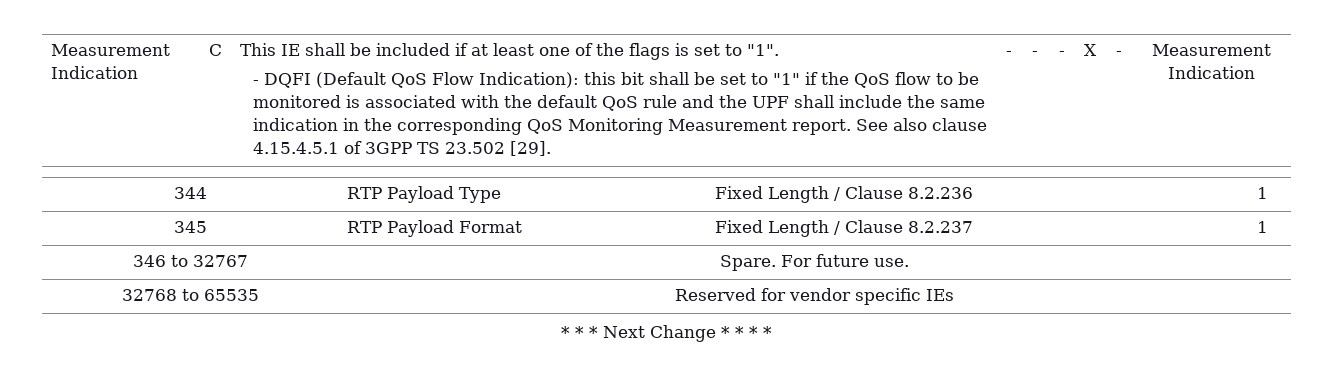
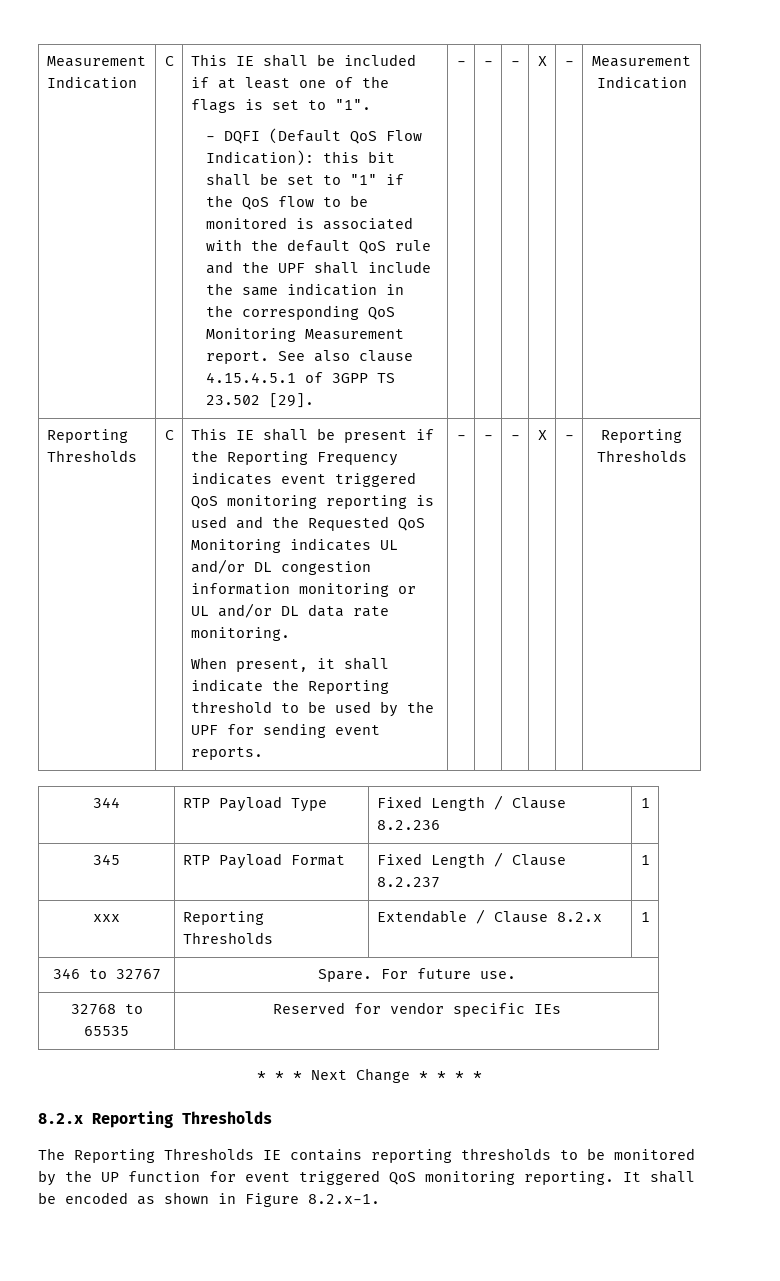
(1255, 72) none -> [46,429,128,443] [46,450,137,462] [164,430,174,440] [190,428,434,443] [190,450,398,466] [190,472,416,487] [190,495,434,509] [190,516,425,531] [190,538,398,553] [190,559,371,575] [190,583,416,597] [190,603,389,618] [190,627,290,641] [190,657,389,672] [190,679,389,694] [190,701,434,717] [190,723,380,738] [190,747,263,760] [456,435,466,440] [483,435,493,440] [510,435,520,440] [537,430,547,440] [564,435,574,440] [601,429,682,443] [596,450,687,462] // Reporting Thresholds | C | This IE shall be present if the Reporting Frequency indicates event triggered QoS monitoring reporting is used and the Requested QoS Monitoring indicates UL and/or DL congestion information monitoring or UL and/or DL data rate monitoring. // When present, it shall indicate the Reporting threshold to be used by the UPF for sending event reports. | - | - | - | X | - | Reporting Thresholds
(1268, 227) none -> [93,914,120,922] [182,911,264,925] [182,932,273,944] [376,909,602,924] [640,912,650,922] // xxx | Reporting Thresholds | Extendable / Clause 8.2.x | 1
(772, 332) none -> [38,1111,272,1128] [38,1148,695,1163] [38,1170,695,1186] [38,1192,380,1207] // 8.2.x Reporting Thresholds // The Reporting Thresholds IE contains reporting thresholds to be monitored by the UP function for event triggered QoS monitoring reporting. It shall be encoded as shown in Figure 8.2.x-1.

